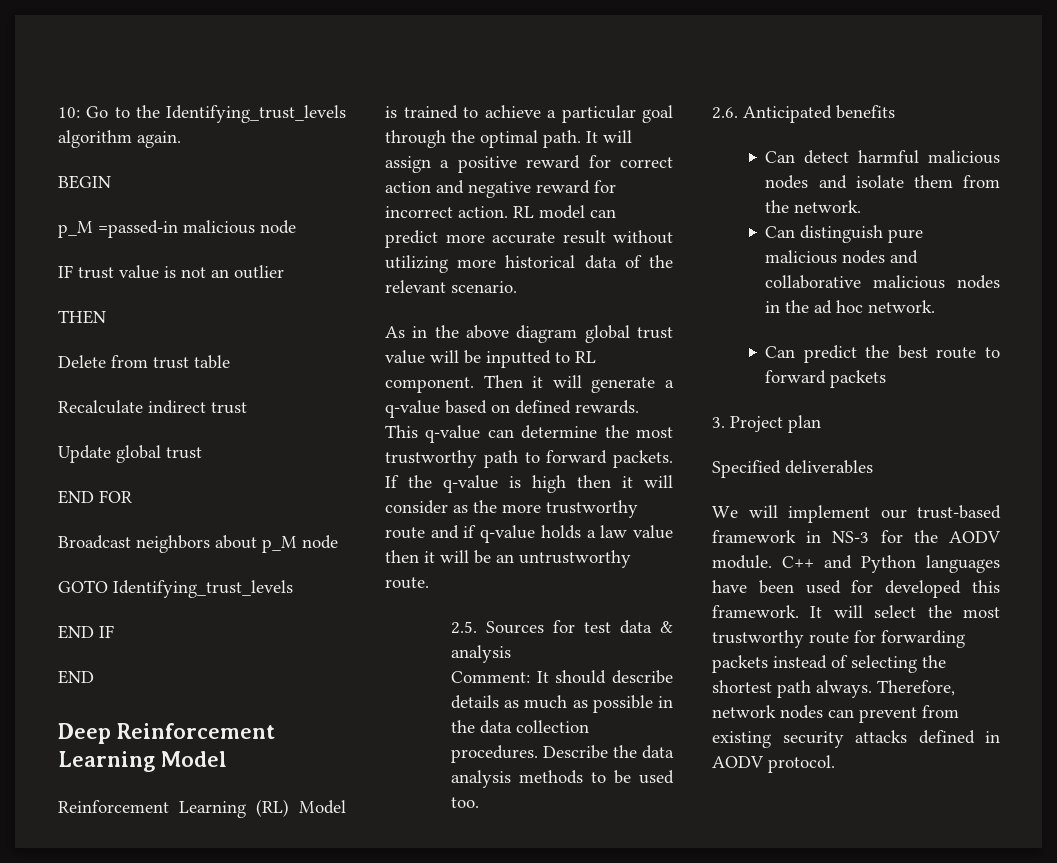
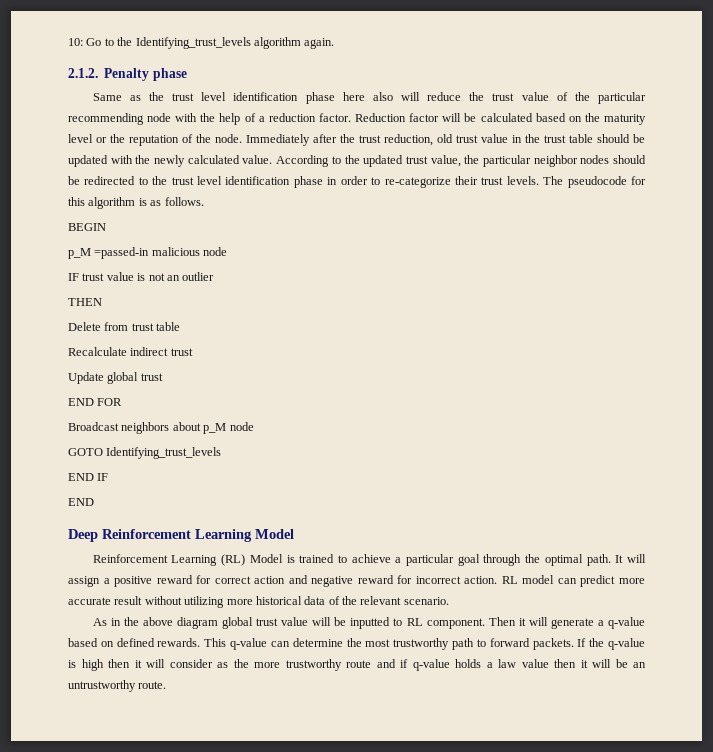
(181, 139) none -> [68,68,187,81] [92,92,646,104] [68,113,647,125] [68,134,645,146] [68,155,646,167] [68,176,647,188] [68,197,204,209] // 2.1.2. Penalty phase // Same as the trust level identification phase here also will reduce the trust value of the particular recommending node with the help of a reduction factor. Reduction factor will be calculated based on the maturity level or the reputation of the node. Immediately after the trust reduction, old trust value in the trust table should be updated with the newly calculated value. According to the updated trust value, the particular neighbor nodes should be redirected to the trust level identification phase in order to re-categorize their trust levels. The pseudocode for this algorithm is as follows.
[450,620,673,634] [450,645,511,663] [450,670,673,684] [450,695,673,713] [450,720,589,734] [450,745,674,763] [450,770,674,788] [450,797,479,808] [712,105,895,123] [765,150,1000,164] [765,175,1000,189] [765,200,862,213] [765,225,924,243] [765,250,919,264] [765,275,1000,289] [765,300,936,314] [765,345,1000,363] [765,370,887,388] [712,415,821,433] [712,460,873,478] [712,505,1001,523] [712,530,1001,543] [712,555,1000,573] [712,580,1000,598] [712,605,1000,618] [712,630,965,648] [712,655,946,673] [712,680,955,698] [712,705,959,723] [712,730,1000,748] [712,755,835,773] // 2.5. Sources for test data & analysis // Comment: It should describe details as much as possible in the data collection procedures. Describe the data analysis methods to be used too. // 2.6. Anticipated benefits // Can detect harmful malicious nodes and isolate them from the network. // Can distinguish pure malicious nodes and collaborative malicious nodes in the ad hoc network. // Can predict the best route to forward packets // 3. Project plan // Specified deliverables // We will implement our trust-based framework in NS-3 for the AODV module. C++ and Python languages have been used for developed this framework. It will select the most trustworthy route for forwarding packets instead of selecting the shortest path always. Therefore, network nodes can prevent from existing security attacks defined in AODV protocol. -> (167, 685) none

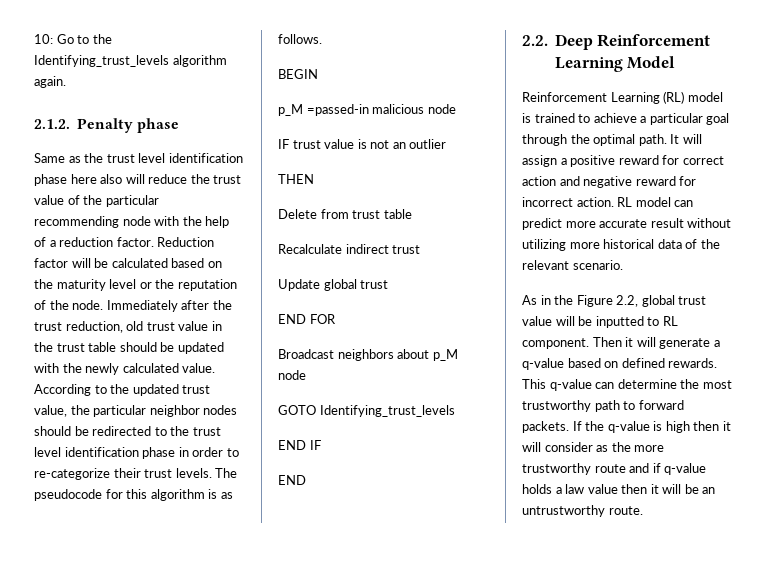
(94, 502) none -> [522,35,548,46] 2.2.
[249,554,283,563] Model -> [687,92,723,102] model
[142,617,218,629] above diagram -> [576,295,639,307] Figure 2.2,

